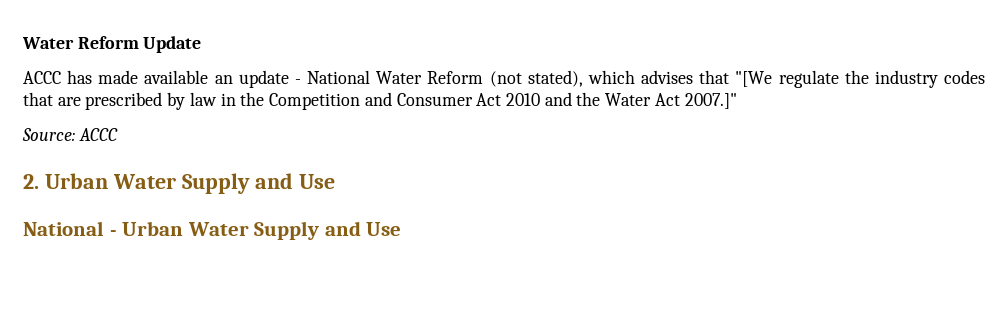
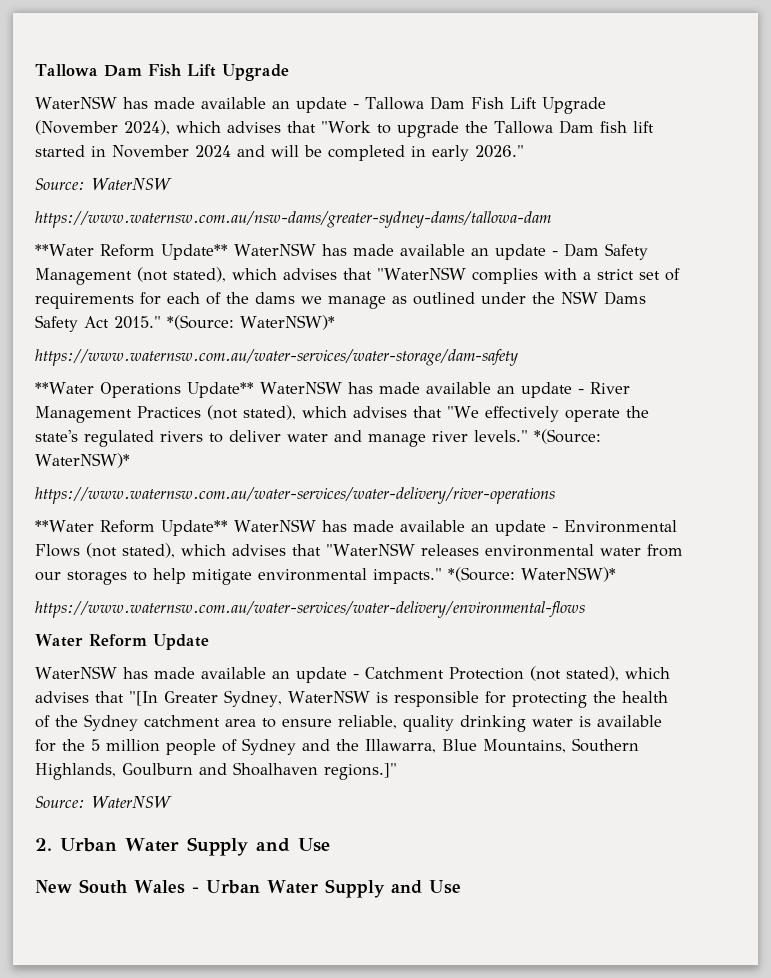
[22,36,202,53] [23,70,985,88] [23,92,737,110] [22,128,118,141] Water Reform Update // ACCC has made available an update - National Water Reform (not stated), which advises that "[We regulate the industry codes that are prescribed by law in the Competition and Consumer Act 2010 and the Water Act 2007.]" // Source: ACCC -> [35,64,289,81] [35,96,606,114] [35,120,654,138] [35,145,524,161] [35,178,172,190] [35,211,551,228] [35,243,648,260] [35,267,680,285] [35,291,646,309] [35,315,335,332] [35,349,518,366] [35,381,630,398] [35,405,649,423] [35,429,601,447] [35,453,130,468] [35,487,555,504] [35,519,677,536] [35,543,683,558] [35,567,616,585] [35,601,585,618] [35,634,209,650] [35,666,670,683] [35,690,668,708] [35,714,662,732] [35,738,639,755] [35,762,397,780] [35,796,172,808] Tallowa Dam Fish Lift Upgrade // WaterNSW has made available an update - Tallowa Dam Fish Lift Upgrade (November 2024), which advises that "Work to upgrade the Tallowa Dam fish lift started in November 2024 and will be completed in early 2026." // Source: WaterNSW // https://www.waternsw.com.au/nsw-dams/greater-sydney-dams/tallowa-dam // **Water Reform Update** WaterNSW has made available an update - Dam Safety Management (not stated), which advises that "WaterNSW complies with a strict set of requirements for each of the dams we manage as outlined under the NSW Dams Safety Act 2015." *(Source: WaterNSW)* // https://www.waternsw.com.au/water-services/water-storage/dam-safety // **Water Operations Update** WaterNSW has made available an update - River Management Practices (not stated), which advises that "We effectively operate the state's regulated rivers to deliver water and manage river levels." *(Source: WaterNSW)* // https://www.waternsw.com.au/water-services/water-delivery/river-operations // **Water Reform Update** WaterNSW has made available an update - Environmental Flows (not stated), which advises that "WaterNSW releases environmental water from our storages to help mitigate environmental impacts." *(Source: WaterNSW)* // https://www.waternsw.com.au/water-services/water-delivery/environmental-flows // Water Reform Update // WaterNSW has made available an update - Catchment Protection (not stated), which advises that "[In Greater Sydney, WaterNSW is responsible for protecting the health of the Sydney catchment area to ensure reliable, quality drinking water is available for the 5 million people of Sydney and the Illawarra, Blue Mountains, Southern Highlands, Goulburn and Shoalhaven regions.]" // Source: WaterNSW
[23,221,104,236] National -> [35,879,185,894] New South Wales

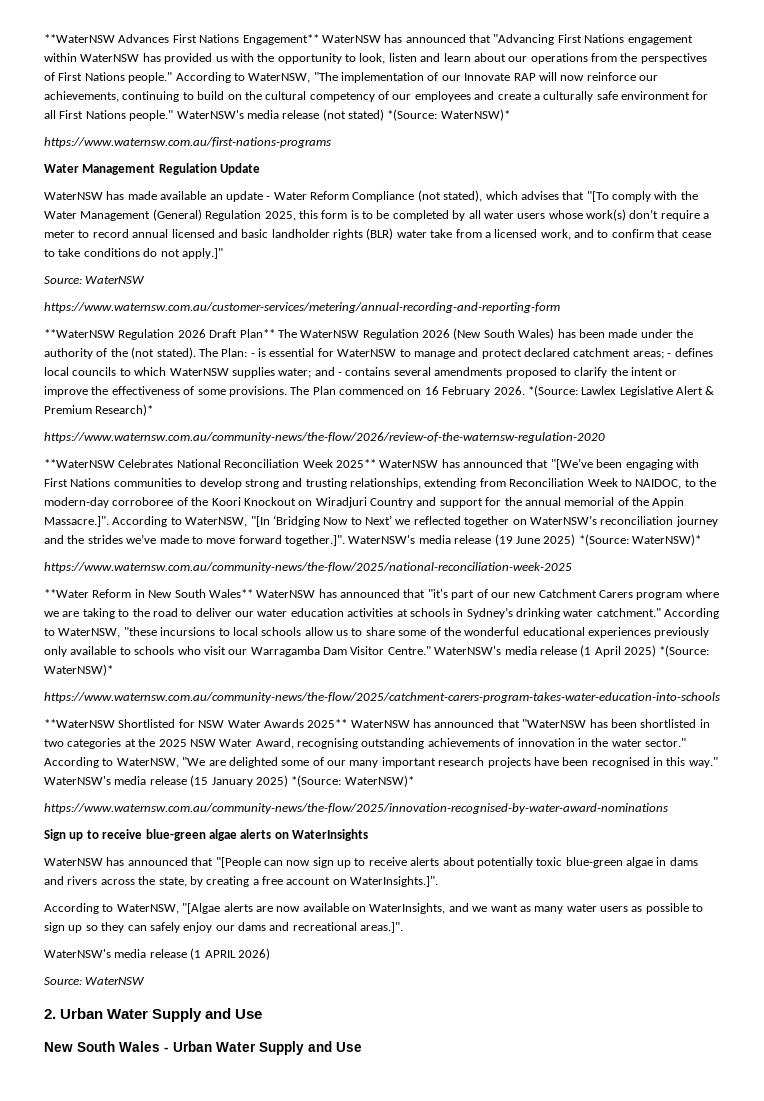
[35,64,289,81] [35,96,606,114] [35,120,654,138] [35,145,524,161] [35,178,172,190] [35,211,551,228] [35,243,648,260] [35,267,680,285] [35,291,646,309] [35,315,335,332] [35,349,518,366] [35,381,630,398] [35,405,649,423] [35,429,601,447] [35,453,130,468] [35,487,555,504] [35,519,677,536] [35,543,683,558] [35,567,616,585] [35,601,585,618] [35,634,147,647] Tallowa Dam Fish Lift Upgrade // WaterNSW has made available an update - Tallowa Dam Fish Lift Upgrade (November 2024), which advises that "Work to upgrade the Tallowa Dam fish lift started in November 2024 and will be completed in early 2026." // Source: WaterNSW // https://www.waternsw.com.au/nsw-dams/greater-sydney-dams/tallowa-dam // **Water Reform Update** WaterNSW has made available an update - Dam Safety Management (not stated), which advises that "WaterNSW complies with a strict set of requirements for each of the dams we manage as outlined under the NSW Dams Safety Act 2015." *(Source: WaterNSW)* // https://www.waternsw.com.au/water-services/water-storage/dam-safety // **Water Operations Update** WaterNSW has made available an update - River Management Practices (not stated), which advises that "We effectively operate the state's regulated rivers to deliver water and manage river levels." *(Source: WaterNSW)* // https://www.waternsw.com.au/water-services/water-delivery/river-operations // **Water Reform Update** WaterNSW has made available an update - Environmental Flows (not stated), which advises that "WaterNSW releases environmental water from our storages to help mitigate environmental impacts." *(Source: WaterNSW)* // https://www.waternsw.com.au/water-services/water-delivery/environmental-flows // Water Reform -> [44,34,693,45] [44,53,707,64] [44,72,658,83] [44,91,709,102] [44,109,510,121] [44,137,331,148] [44,163,217,175] **WaterNSW Advances First Nations Engagement** WaterNSW has announced that "Advancing First Nations engagement within WaterNSW has provided us with the opportunity to look, listen and learn about our operations from the perspectives of First Nations people." According to WaterNSW, "The implementation of our Innovate RAP will now reinforce our achievements, continuing to build on the cultural competency of our employees and create a culturally safe environment for all First Nations people." WaterNSW's media release (not stated) *(Source: WaterNSW)* // https://www.waternsw.com.au/first-nations-programs // Water Management Regulation
[364,666,670,681] [35,690,668,708] [35,714,662,732] [35,738,639,755] [35,762,397,780] Catchment Protection (not stated), which advises that "[In Greater Sydney, WaterNSW is responsible for protecting the health of the Sydney catchment area to ensure reliable, quality drinking water is available for the 5 million people of Sydney and the Illawarra, Blue Mountains, Southern Highlands, Goulburn and Shoalhaven regions.]" -> [273,190,698,202] [44,209,710,221] [44,228,711,240] [44,248,223,259] [44,276,146,284] [44,302,560,313] [44,328,693,340] [44,347,713,359] [44,367,678,378] [44,385,715,397] [44,404,154,416] [44,432,605,443] [44,458,699,470] [44,478,716,489] [44,497,685,508] [44,515,718,527] [44,534,701,546] [44,562,572,573] [44,589,719,600] [44,607,720,619] [44,627,710,638] [44,645,710,657] [44,664,113,676] [44,692,720,703] [44,719,710,728] [44,738,686,749] [44,757,718,768] [44,775,414,787] [44,803,668,814] [44,829,368,841] [44,857,698,868] [44,876,439,887] [44,903,704,914] [44,922,404,933] [44,948,270,960] Water Reform Compliance (not stated), which advises that "[To comply with the Water Management (General) Regulation 2025, this form is to be completed by all water users whose work(s) don’t require a meter to record annual licensed and basic landholder rights (BLR) water take from a licensed work, and to confirm that cease to take conditions do not apply.]" // Source: WaterNSW // https://www.waternsw.com.au/customer-services/metering/annual-recording-and-reporting-form // **WaterNSW Regulation 2026 Draft Plan** The WaterNSW Regulation 2026 (New South Wales) has been made under the authority of the (not stated). The Plan: - is essential for WaterNSW to manage and protect declared catchment areas; - defines local councils to which WaterNSW supplies water; and - contains several amendments proposed to clarify the intent or improve the effectiveness of some provisions. The Plan commenced on 16 February 2026. *(Source: Lawlex Legislative Alert & Premium Research)* // https://www.waternsw.com.au/community-news/the-flow/2026/review-of-the-waternsw-regulation-2020 // **WaterNSW Celebrates National Reconciliation Week 2025** WaterNSW has announced that "[We’ve been engaging with First Nations communities to develop strong and trusting relationships, extending from Reconciliation Week to NAIDOC, to the modern-day corroboree of the Koori Knockout on Wiradjuri Country and support for the annual memorial of the Appin Massacre.]". According to WaterNSW, "[In ‘Bridging Now to Next’ we reflected together on WaterNSW’s reconciliation journey and the strides we’ve made to move forward together.]". WaterNSW's media release (19 June 2025) *(Source: WaterNSW)* // https://www.waternsw.com.au/community-news/the-flow/2025/national-reconciliation-week-2025 // **Water Reform in New South Wales** WaterNSW has announced that "it's part of our new Catchment Carers program where we are taking to the road to deliver our water education activities at schools in Sydney’s drinking water catchment." According to WaterNSW, "these incursions to local schools allow us to share some of the wonderful educational experiences previously only available to schools who visit our Warragamba Dam Visitor Centre." WaterNSW's media release (1 April 2025) *(Source: WaterNSW)* // https://www.waternsw.com.au/community-news/the-flow/2025/catchment-carers-program-takes-water-education-into-schools // **WaterNSW Shortlisted for NSW Water Awards 2025** WaterNSW has announced that "WaterNSW has been shortlisted in two categories at the 2025 NSW Water Award, recognising outstanding achievements of innovation in the water sector." According to WaterNSW, "We are delighted some of our many important research projects have been recognised in this way." WaterNSW's media release (15 January 2025) *(Source: WaterNSW)* // https://www.waternsw.com.au/community-news/the-flow/2025/innovation-recognised-by-water-award-nominations // Sign up to receive blue-green algae alerts on WaterInsights // WaterNSW has announced that "[People can now sign up to receive alerts about potentially toxic blue-green algae in dams and rivers across the state, by creating a free account on WaterInsights.]". // According to WaterNSW, "[Algae alerts are now available on WaterInsights, and we want as many water users as possible to sign up so they can safely enjoy our dams and recreational areas.]". // WaterNSW's media release (1 APRIL 2026)

